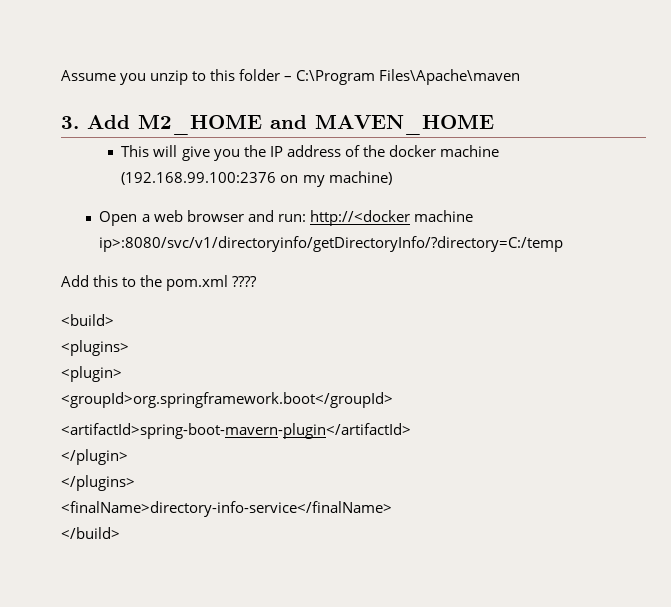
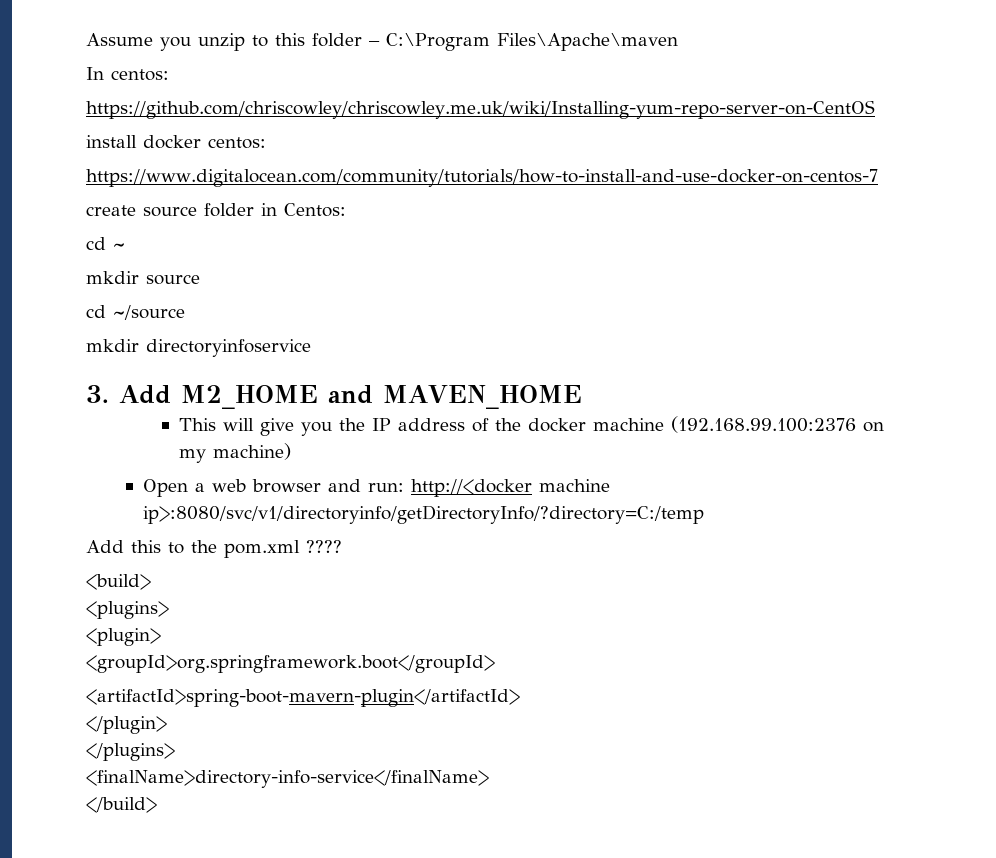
(521, 77) none -> [86,67,169,81] [86,100,875,119] [86,135,266,149] [86,169,878,187] [86,203,346,217] [86,237,125,250] [86,271,200,285] [86,305,185,320] [86,339,311,357] // In centos: // https://github.com/chriscowley/chriscowley.me.uk/wiki/Installing-yum-repo-server-on-CentOS // install docker centos: // https://www.digitalocean.com/community/tutorials/how-to-install-and-use-docker-on-centos-7 // create source folder in Centos: // cd ~ // mkdir source // cd ~/source // mkdir directoryinfoservice

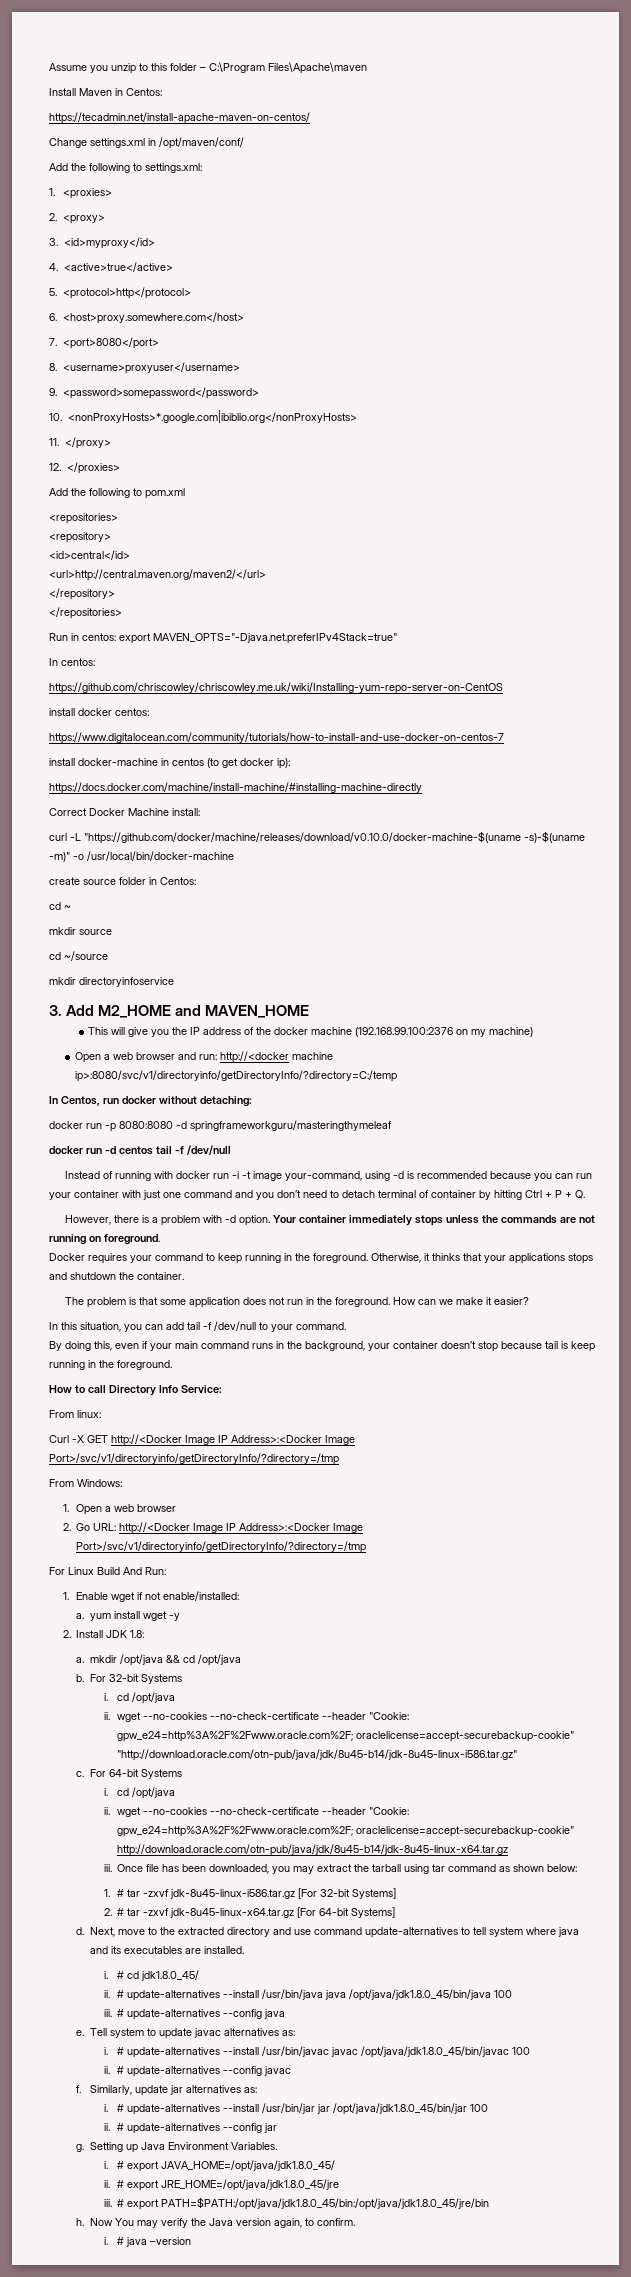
(678, 42) none -> [49,88,162,96] [49,112,310,124] [49,137,244,149] [49,163,202,173] [49,188,112,199] [49,213,105,224] [49,237,155,249] [49,262,173,272] [49,287,191,299] [49,312,244,324] [49,337,159,349] [49,362,240,374] [49,387,259,399] [49,410,357,424] [49,437,111,449] [49,462,120,474] [49,488,185,499] [49,513,118,524] [49,532,111,543] [49,550,130,560] [49,569,266,581] [49,588,115,600] [49,607,122,619] [49,633,397,644] // Install Maven in Centos: // https://tecadmin.net/install-apache-maven-on-centos/ // Change settings.xml in /opt/maven/conf/ // Add the following to settings.xml: // 1. <proxies> // 2. <proxy> // 3. <id>myproxy</id> // 4. <active>true</active> // 5. <protocol>http</protocol> // 6. <host>proxy.somewhere.com</host> // 7. <port>8080</port> // 8. <username>proxyuser</username> // 9. <password>somepassword</password> // 10. <nonProxyHosts>*.google.com|ibiblio.org</nonProxyHosts> // 11. </proxy> // 12. </proxies> // Add the following to pom.xml // <repositories> // <repository> // <id>central</id> // <url>http://central.maven.org/maven2/</url> // </repository> // </repositories> // Run in centos: export MAVEN_OPTS="-Djava.net.preferIPv4Stack=true"
(878, 178) none -> [49,758,290,769] [49,782,422,794] [49,808,200,816] [49,831,585,844] [49,851,234,862] // install docker-machine in centos (to get docker ip): // https://docs.docker.com/machine/install-machine/#installing-machine-directly // Correct Docker Machine install: // curl -L "https://github.com/docker/machine/releases/download/v0.10.0/docker-machine-$(uname -s)-$(uname -m)" -o /usr/local/bin/docker-machine
[86,540,342,558] [86,574,151,590] [86,601,169,619] [86,628,161,646] [86,655,495,673] [86,689,520,707] [86,716,167,734] [86,743,175,761] [86,770,489,788] [86,797,157,813] Add this to the pom.xml ???? // <build> // <plugins> // <plugin> // <groupId>org.springframework.boot</groupId> // <artifactId>spring-boot-mavern-plugin</artifactId> // </plugin> // </plugins> // <finalName>directory-info-service</finalName> // </build> -> [49,1096,252,1107] [49,1120,392,1132] [49,1145,231,1155] [65,1171,593,1181] [49,1190,585,1200] [65,1215,596,1226] [49,1234,160,1245] [49,1253,593,1264] [49,1272,184,1280] [65,1297,530,1308] [49,1321,346,1332] [49,1341,595,1352] [49,1360,172,1370] [49,1385,222,1396] [49,1410,101,1418] [49,1434,355,1446] [49,1453,339,1465] [49,1479,122,1487] [62,1504,177,1515] [62,1522,364,1534] [76,1541,367,1553] [49,1567,166,1575] [62,1591,240,1602] [76,1611,181,1621] [62,1630,145,1638] [76,1654,242,1666] [76,1674,183,1684] [103,1692,176,1704] [103,1712,410,1722] [117,1731,575,1742] [117,1749,518,1761] [76,1769,183,1779] [103,1787,176,1799] [103,1807,410,1817] [117,1826,575,1837] [117,1844,509,1856] [103,1864,578,1874] [103,1888,397,1899] [103,1907,396,1918] [76,1927,580,1938] [90,1946,245,1954] [103,1970,200,1981] [103,1989,513,2001] [103,2009,286,2020] [76,2028,296,2039] [103,2046,531,2058] [103,2066,292,2077] [76,2085,258,2096] [103,2103,489,2115] [103,2123,278,2134] [76,2142,278,2153] [103,2160,336,2172] [103,2179,340,2191] [103,2197,490,2210] [76,2218,356,2228] [103,2237,192,2247] In Centos, run docker without detaching: // docker run -p 8080:8080 -d springframeworkguru/masteringthymeleaf // docker run -d centos tail -f /dev/null // Instead of running with docker run -i -t image your-command, using -d is recommended because you can run your container with just one command and you don’t need to detach terminal of container by hitting Ctrl + P + Q. // However, there is a problem with -d option. Your container immediately stops unless the commands are not running on foreground. // Docker requires your command to keep running in the foreground. Otherwise, it thinks that your applications stops and shutdown the container. // The problem is that some application does not run in the foreground. How can we make it easier? // In this situation, you can add tail -f /dev/null to your command. // By doing this, even if your main command runs in the background, your container doesn’t stop because tail is keep running in the foreground. // How to call Directory Info Service: // From linux: // Curl -X GET http://<Docker Image IP Address>:<Docker Image Port>/svc/v1/directoryinfo/getDirectoryInfo/?directory=/tmp // From Windows: // 1. Open a web browser // 2. Go URL: http://<Docker Image IP Address>:<Docker Image Port>/svc/v1/directoryinfo/getDirectoryInfo/?directory=/tmp // For Linux Build And Run: // 1. Enable wget if not enable/installed: // a. yum install wget -y // 2. Install JDK 1.8: // a. mkdir /opt/java && cd /opt/java // b. For 32-bit Systems // i. cd /opt/java // ii. wget --no-cookies --no-check-certificate --header "Cookie: gpw_e24=http%3A%2F%2Fwww.oracle.com%2F; oraclelicense=accept-securebackup-cookie" "http://download.oracle.com/otn-pub/java/jdk/8u45-b14/jdk-8u45-linux-i586.tar.gz" // c. For 64-bit Systems // i. cd /opt/java // ii. wget --no-cookies --no-check-certificate --header "Cookie: gpw_e24=http%3A%2F%2Fwww.oracle.com%2F; oraclelicense=accept-securebackup-cookie" http://download.oracle.com/otn-pub/java/jdk/8u45-b14/jdk-8u45-linux-x64.tar.gz // iii. Once file has been downloaded, you may extract the tarball using tar command as shown below: // 1. # tar -zxvf jdk-8u45-linux-i586.tar.gz [For 32-bit Systems] // 2. # tar -zxvf jdk-8u45-linux-x64.tar.gz [For 64-bit Systems] // d. Next, move to the extracted directory and use command update-alternatives to tell system where java and its executables are installed. // i. # cd jdk1.8.0_45/ // ii. # update-alternatives --install /usr/bin/java java /opt/java/jdk1.8.0_45/bin/java 100 // iii. # update-alternatives --config java // e. Tell system to update javac alternatives as: // i. # update-alternatives --install /usr/bin/javac javac /opt/java/jdk1.8.0_45/bin/javac 100 // ii. # update-alternatives --config javac // f. Similarly, update jar alternatives as: // i. # update-alternatives --install /usr/bin/jar jar /opt/java/jdk1.8.0_45/bin/jar 100 // ii. # update-alternatives --config jar // g. Setting up Java Environment Variables. // i. # export JAVA_HOME=/opt/java/jdk1.8.0_45/ // ii. # export JRE_HOME=/opt/java/jdk1.8.0_45/jre // iii. # export PATH=$PATH:/opt/java/jdk1.8.0_45/bin:/opt/java/jdk1.8.0_45/jre/bin // h. Now You may verify the Java version again, to confirm. // i. # java –version

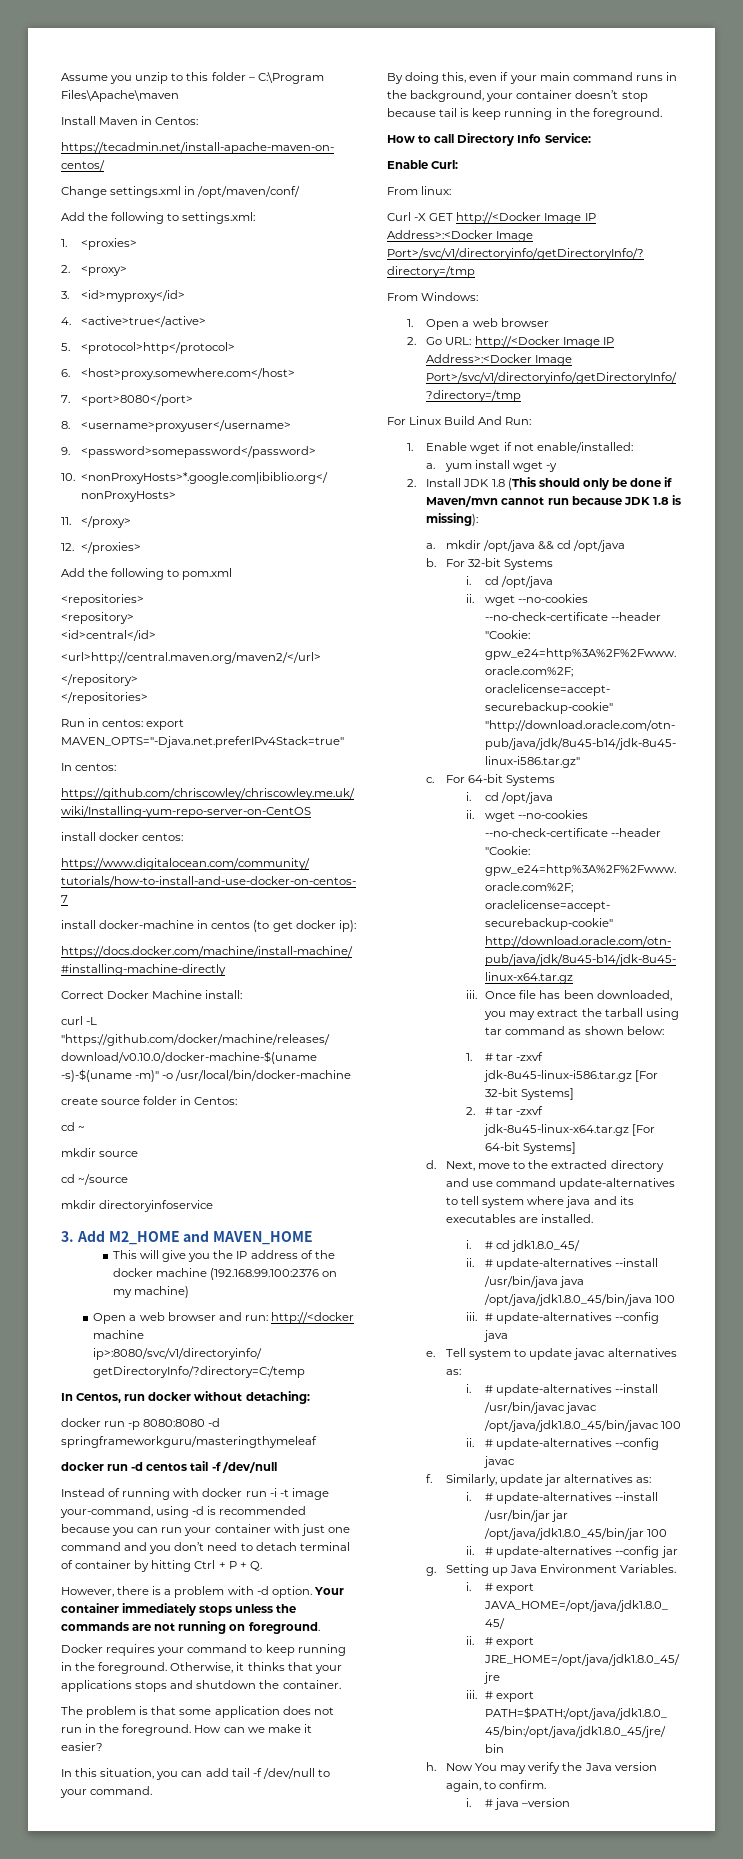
(222, 1389) none -> [387,160,459,169] // Enable Curl:
[130,1630,145,1638] 1.8: -> [491,477,673,490] [426,495,681,507] [426,513,479,526] 1.8 (This should only be done if Maven/mvn cannot run because JDK 1.8 is missing):

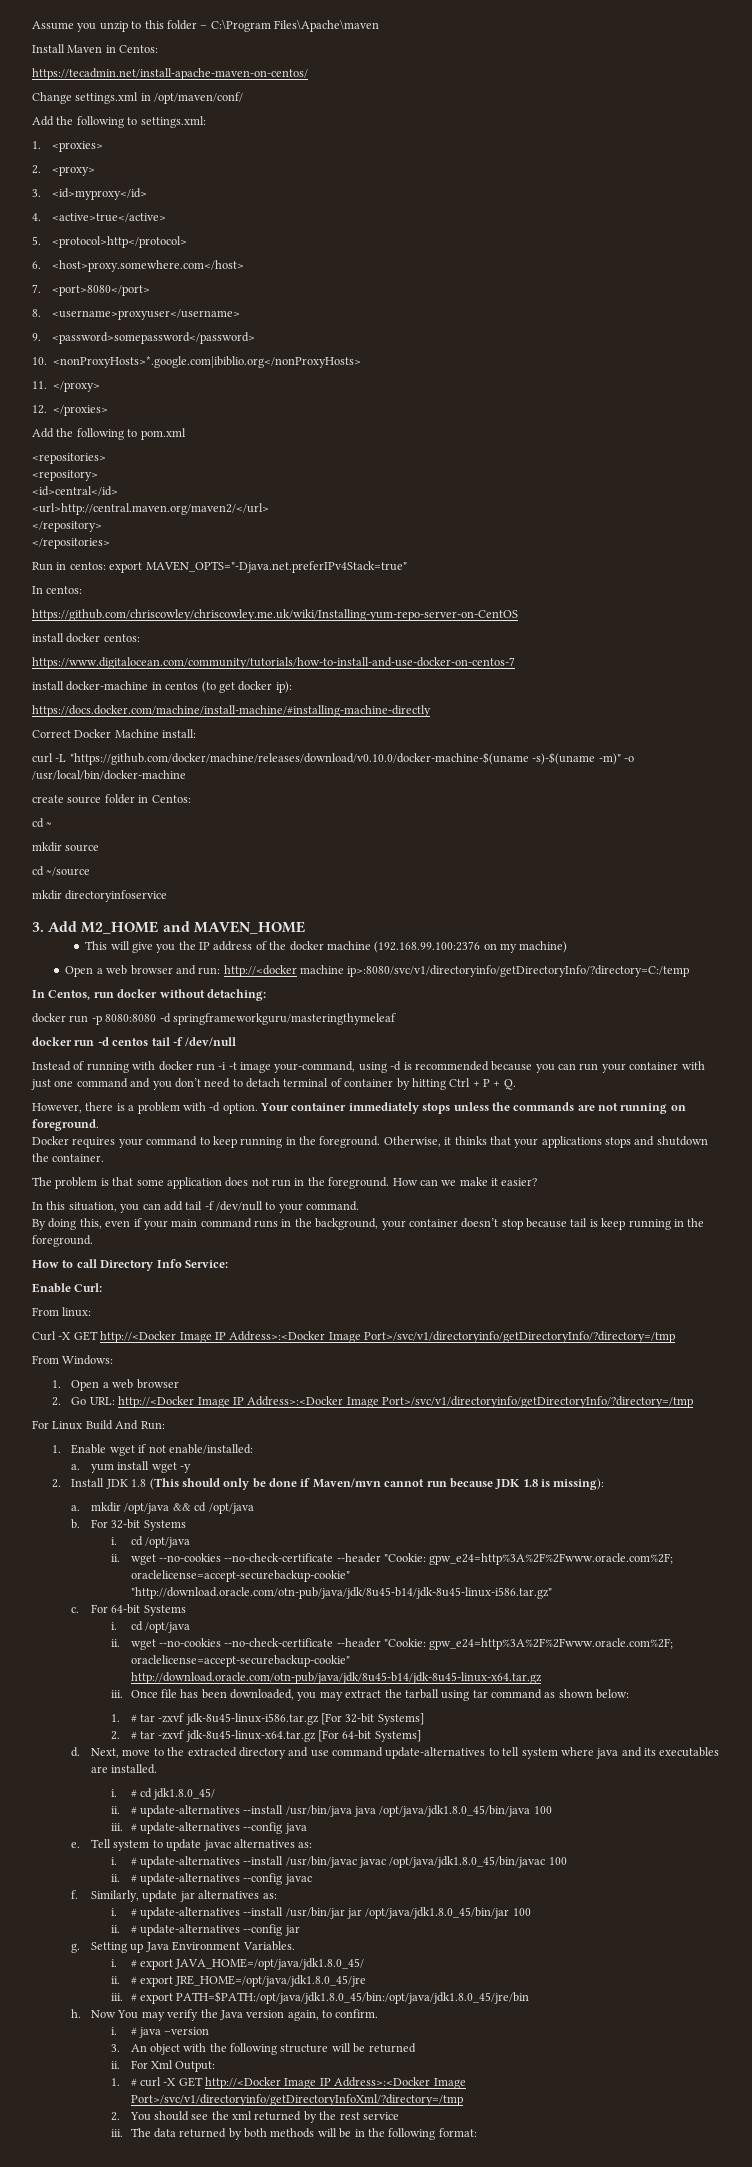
(571, 1802) none -> [110,2043,416,2055] [110,2060,216,2072] [110,2077,466,2089] [130,2094,463,2106] [110,2111,399,2123] [110,2128,477,2140] // 3. An object with the following structure will be returned // ii. For Xml Output: // 1. # curl -X GET http://<Docker Image IP Address>:<Docker Image Port>/svc/v1/directoryinfo/getDirectoryInfoXml/?directory=/tmp // 2. You should see the xml returned by the rest service // iii. The data returned by both methods will be in the following format:

